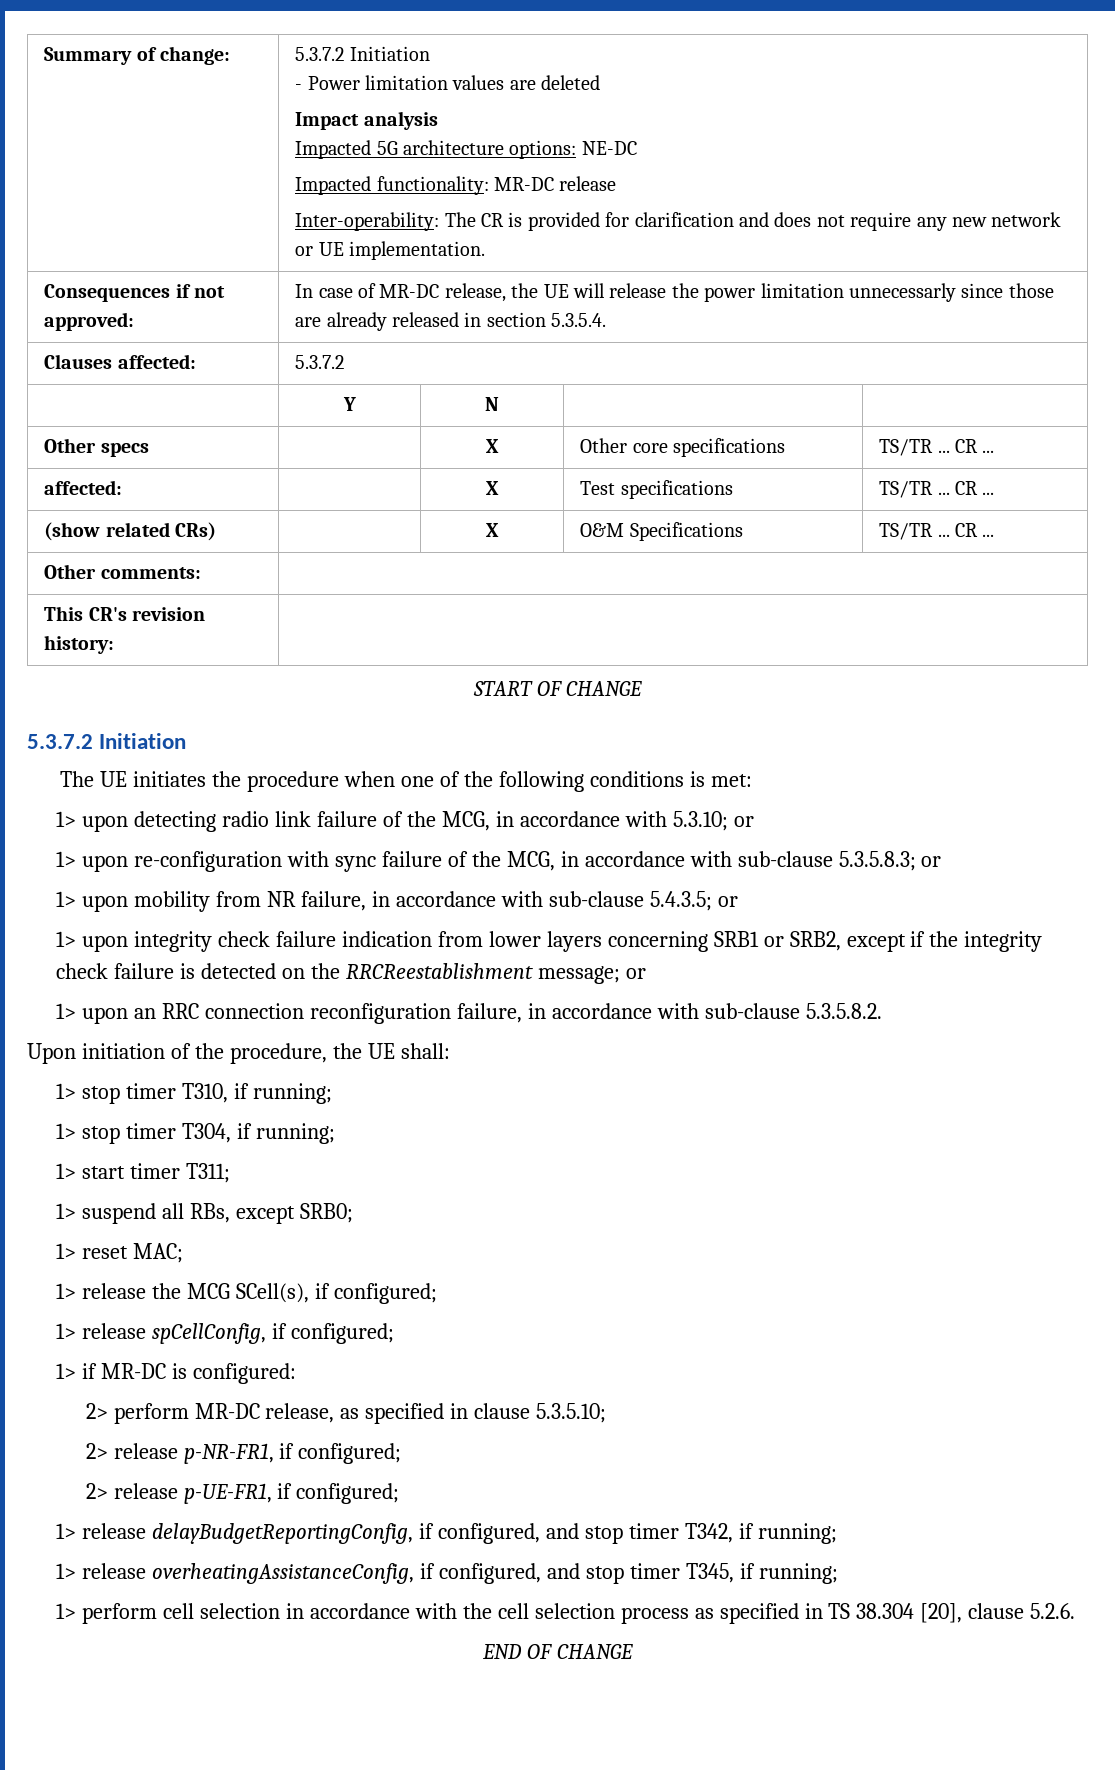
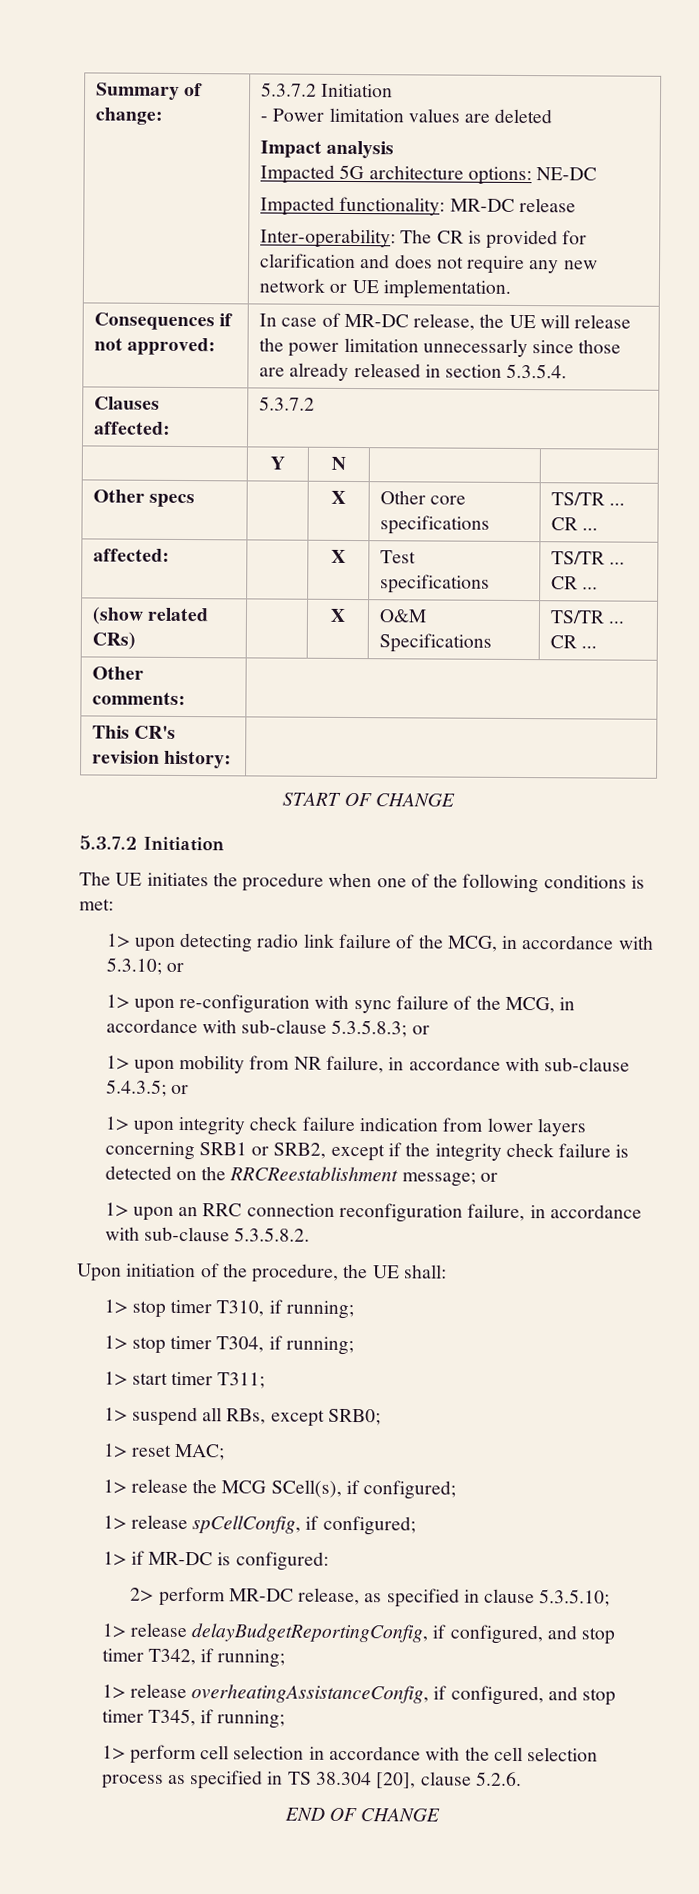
[85,1443,402,1464] [85,1483,400,1504] // 2> release p-NR-FR1, if configured; // 2> release p-UE-FR1, if configured; -> (611, 1598) none

